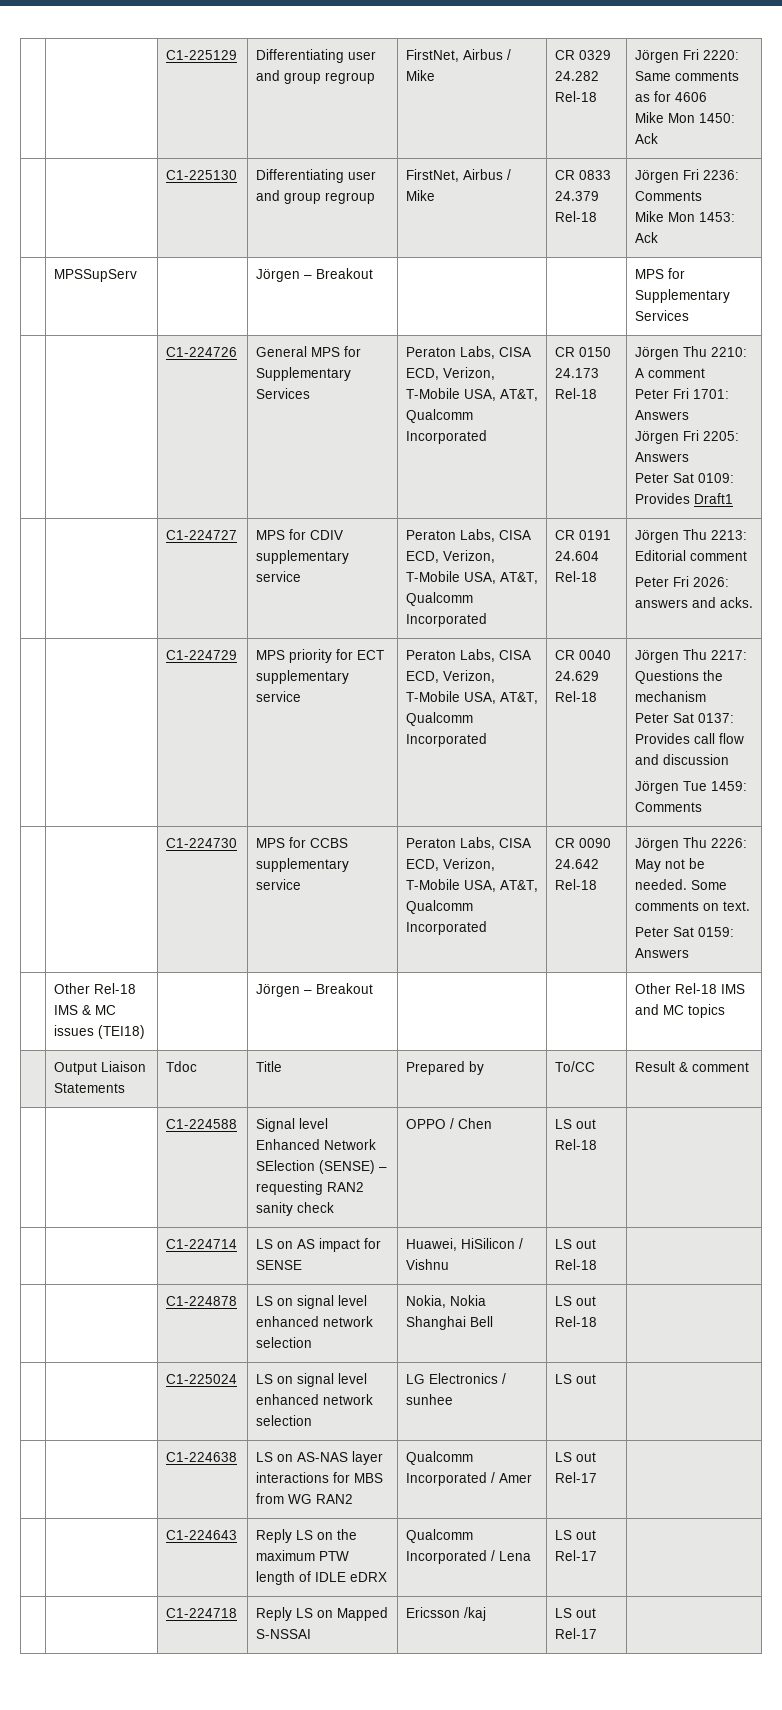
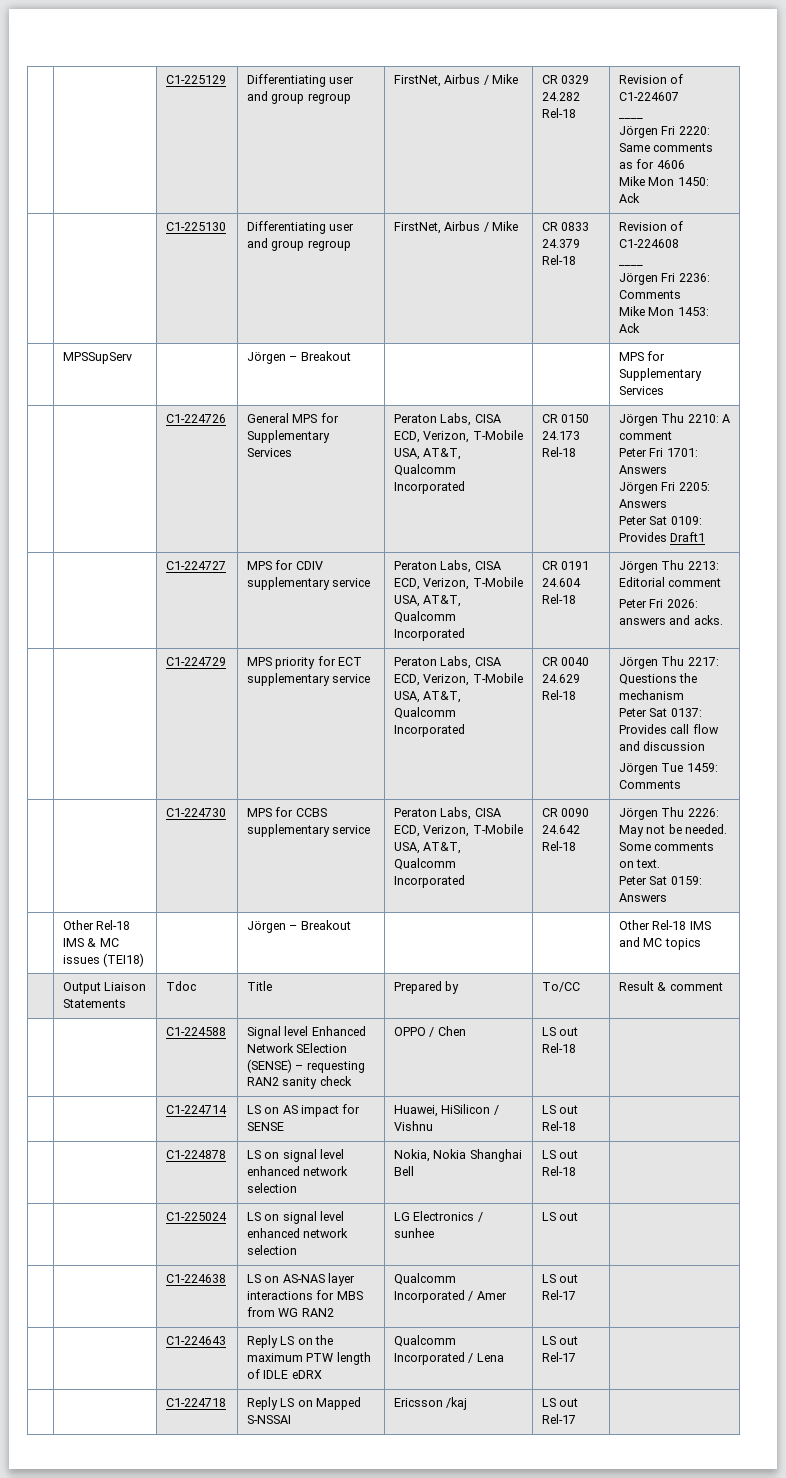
(597, 96) none -> [618,74,684,84] [618,92,679,101] [618,118,643,119] Revision of C1-224607 // ____ //
(597, 216) none -> [618,221,684,231] [618,239,679,248] [618,265,643,266] Revision of C1-224608 // ____ //

